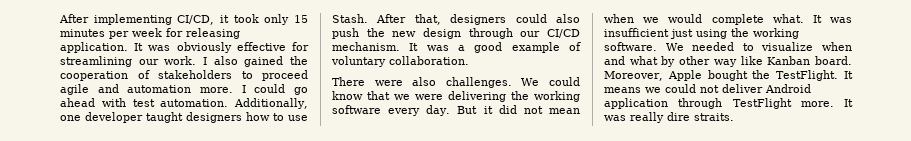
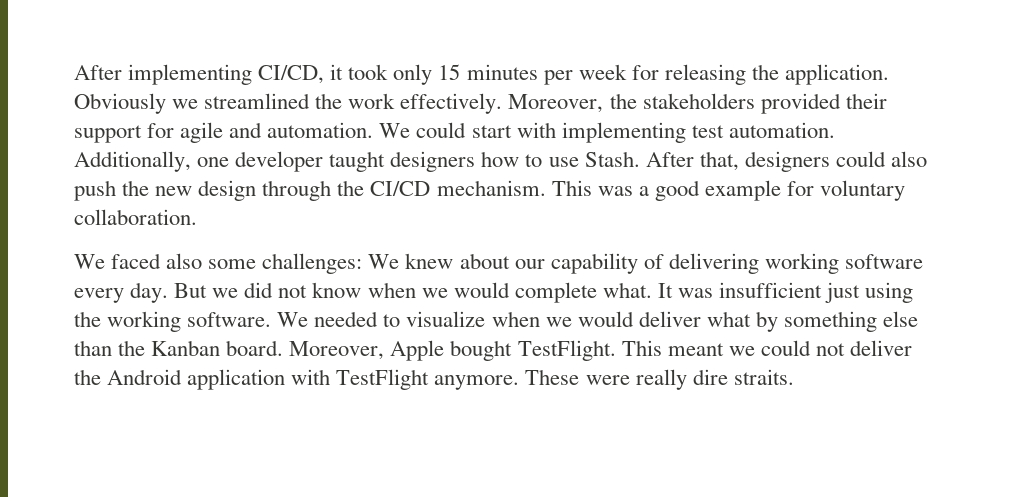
[60,42,309,53] [60,56,308,67] [60,70,308,81] [60,84,308,95] [60,98,126,107] application. It was obviously effective for streamlining our work. I also gained the cooperation of stakeholders to proceed agile and automation more. I could go ahead with -> [751,64,889,85] [74,93,887,114] [74,122,686,143] the application. Obviously we streamlined the work effectively. Moreover, the stakeholders provided their support for agile and automation. We could start with implementing
[520,31,541,37] our -> [337,180,365,196] the
[409,43,419,51] It -> [551,180,592,196] This
[569,42,581,51] of -> [786,181,814,196] for
[332,77,580,88] [332,91,529,102] There were also challenges. We could know that we were delivering the -> [74,253,759,274] We faced also some challenges: We knew about our capability of delivering
[483,106,493,114] it -> [212,288,239,298] we
[549,108,580,114] mean -> [312,282,362,298] know
[604,56,763,67] and what by other way like -> [545,311,919,332] [74,340,146,356] we would deliver what by something else than the
[752,70,853,81] [604,87,641,93] the TestFlight. It means -> [517,340,724,361] TestFlight. This meant
(763, 88) none -> [74,369,101,385] the
[678,98,853,109] [604,115,626,121] through TestFlight more. It was -> [291,369,630,390] with TestFlight anymore. These were

